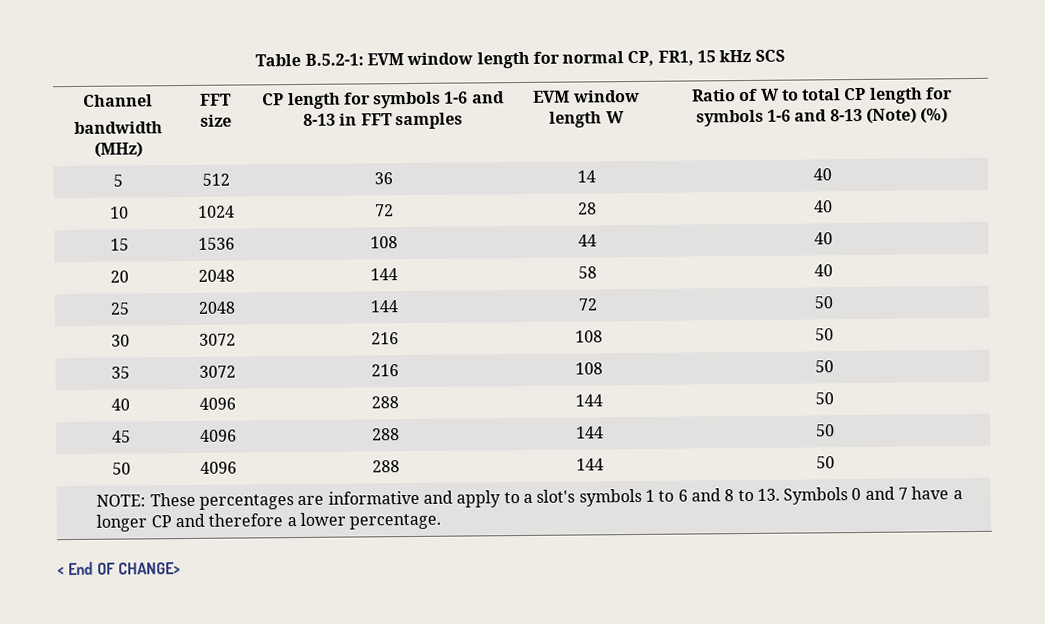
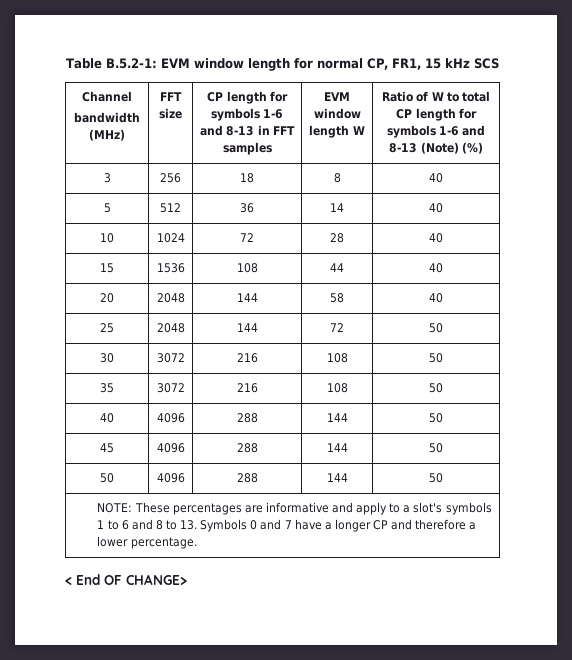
(949, 115) none -> [103,173,111,183] [160,173,181,183] [240,173,254,183] [333,173,341,183] [429,173,443,183] // 3 | 256 | 18 | 8 | 40

